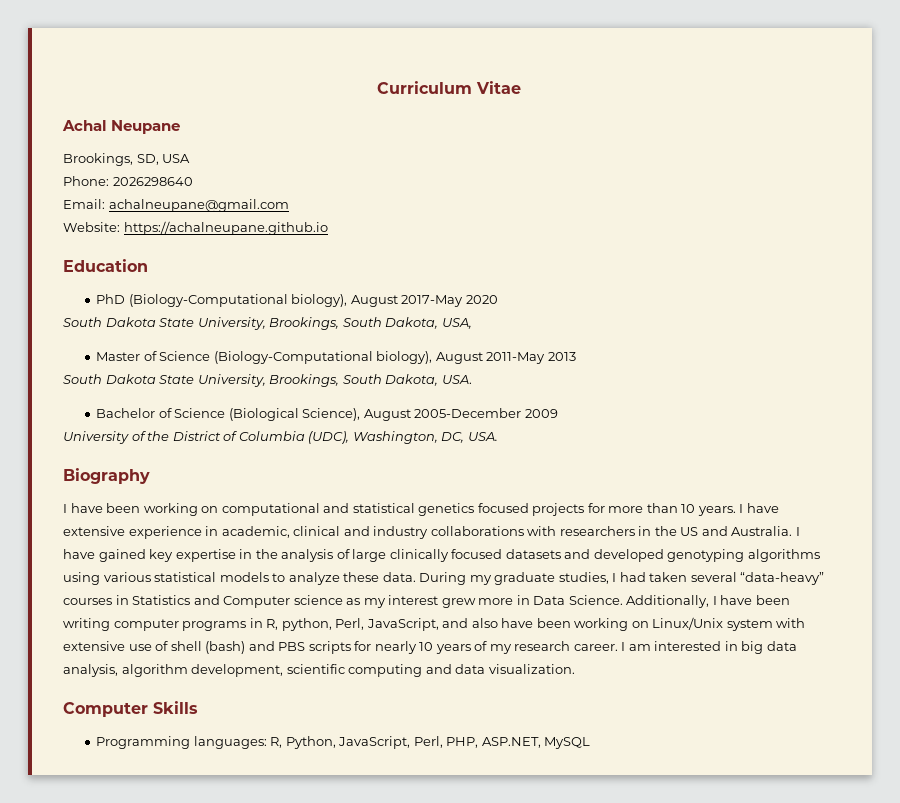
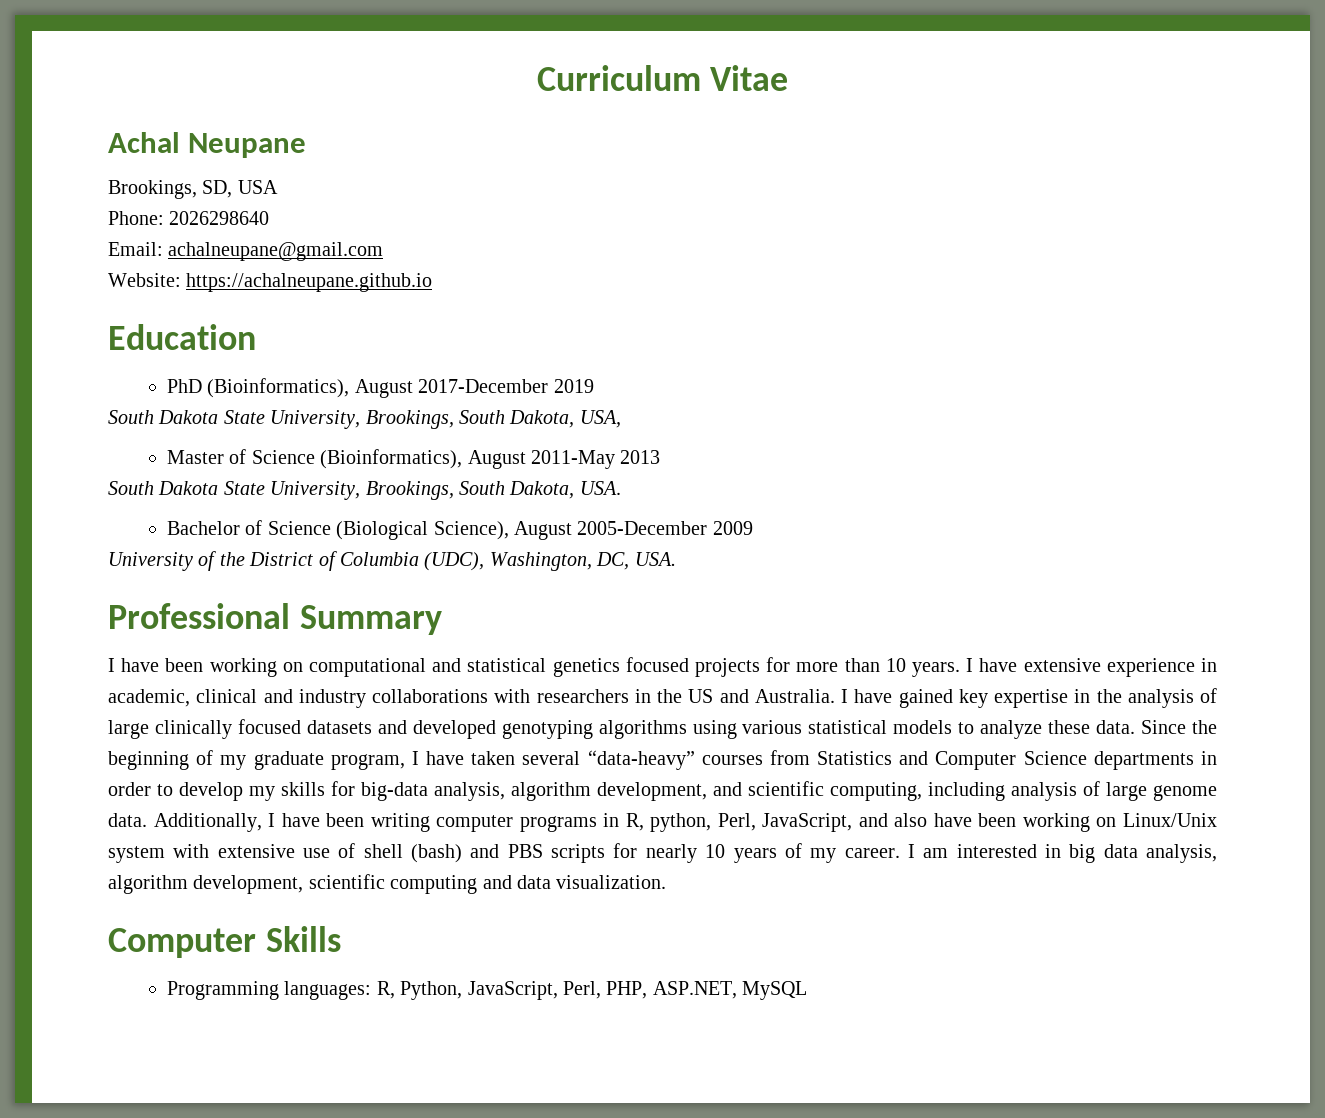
[128,294,498,307] (Biology-Computational biology), August 2017-May 2020 -> [207,378,594,398] (Bioinformatics), August 2017-December 2019
[213,351,433,364] (Biology-Computational biology), -> [320,449,463,469] (Bioinformatics),
[63,468,150,484] Biography -> [108,603,442,635] Professional Summary
[419,572,646,585] During my graduate studies, I had -> [1141,720,1218,734] [108,750,465,770] Since the beginning of my graduate program, I have
[115,595,129,605] in -> [769,750,810,765] from
[293,595,623,608] science as my interest grew more in Data Science. -> [1023,751,1217,770] [108,781,1217,801] [108,813,147,827] Science departments in order to develop my skills for big-data analysis, algorithm development, and scientific computing, including analysis of large genome data.
[514,641,571,651] research -> (837, 855) none

